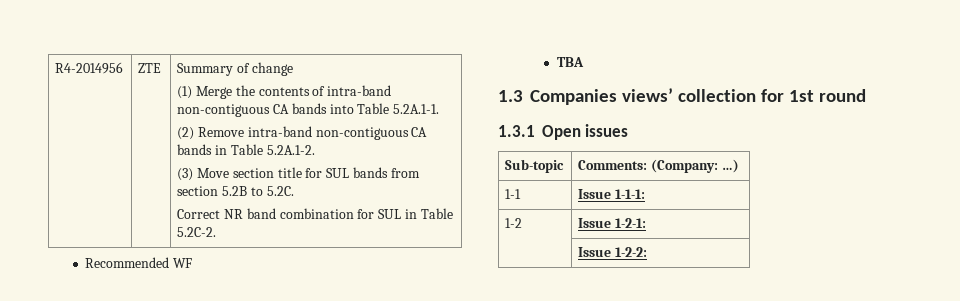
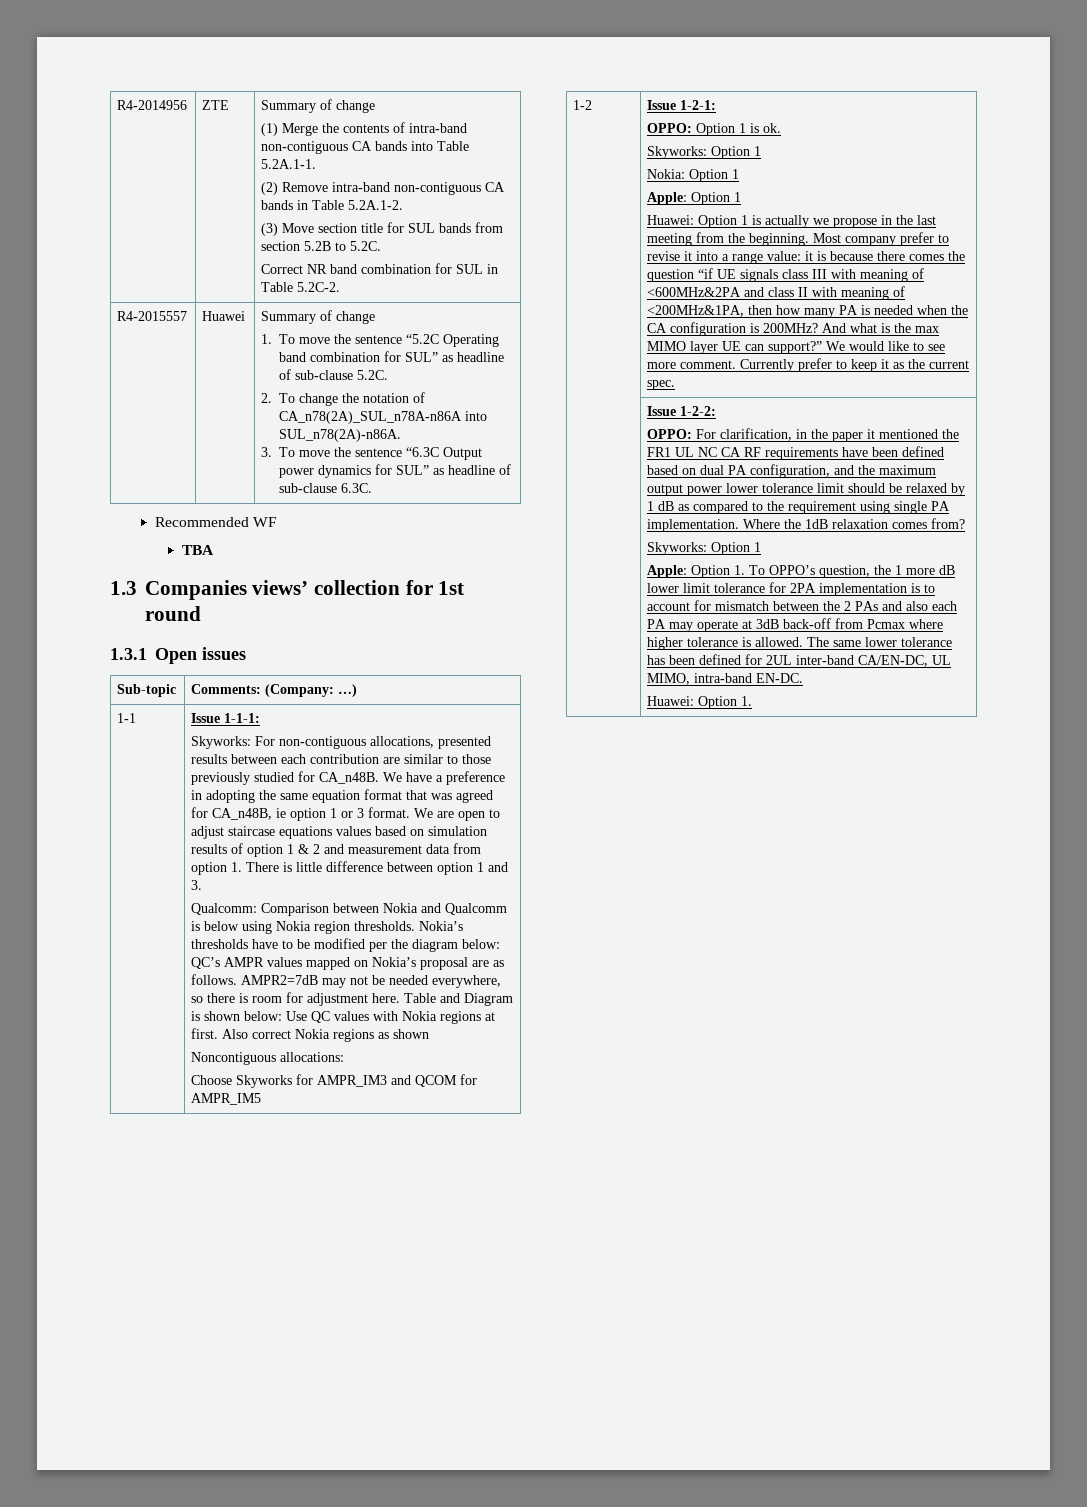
(217, 232) none -> [117,311,188,321] [202,311,246,321] [261,310,376,324] [261,334,500,347] [279,351,505,362] [279,369,389,380] [261,392,426,406] [279,411,488,424] [279,429,402,442] [261,447,483,460] [279,464,512,478] [279,483,373,493] // R4-2015557 | Huawei | Summary of change // 1. To move the sentence “5.2C Operating band combination for SUL” as headline of sub-clause 5.2C. // 2. To change the notation of CA_n78(2A)_SUL_n78A-n86A into SUL_n78(2A)-n86A. // 3. To move the sentence “6.3C Output power dynamics for SUL” as headline of sub-clause 6.3C.
[505,218,523,228] [578,218,647,228] [578,247,648,257] // 1-2 | Issue 1-2-1: // | Issue 1-2-2: -> [191,736,492,749] [191,754,492,764] [191,771,506,785] [191,789,494,803] [191,807,501,821] [191,826,488,839] [191,843,482,857] [191,861,509,875] [191,880,203,890] [191,903,508,916] [191,921,464,934] [191,938,501,952] [191,957,505,970] [191,974,502,988] [191,992,514,1006] [191,1011,496,1024] [191,1028,430,1042] [191,1052,345,1065] [191,1074,478,1088] [191,1093,262,1105] [573,100,593,110] [647,100,717,110] [647,123,782,136] [647,146,762,159] [647,169,740,182] [647,192,742,205] [647,215,937,228] [647,232,950,246] [647,251,966,264] [647,268,925,282] [647,286,906,300] [647,305,969,318] [647,322,940,336] [647,341,946,354] [647,358,970,372] [647,380,676,390] [647,406,717,416] [647,428,960,442] [647,446,945,460] [647,464,937,478] [647,483,966,496] [647,501,951,514] [647,518,966,532] [647,542,762,555] [647,565,956,578] [647,582,936,596] [647,600,958,611] [647,618,944,632] [647,637,953,650] [647,654,952,667] [647,673,804,685] [647,696,753,709] // Skyworks: For non-contiguous allocations, presented results between each contribution are similar to those previously studied for CA_n48B. We have a preference in adopting the same equation format that was agreed for CA_n48B, ie option 1 or 3 format. We are open to adjust staircase equations values based on simulation results of option 1 & 2 and measurement data from option 1. There is little difference between option 1 and 3. // Qualcomm: Comparison between Nokia and Qualcomm is below using Nokia region thresholds. Nokia’s thresholds have to be modified per the diagram below: QC’s AMPR values mapped on Nokia’s proposal are as follows. AMPR2=7dB may not be needed everywhere, so there is room for adjustment here. Table and Diagram is shown below: Use QC values with Nokia regions at first. Also correct Nokia regions as shown // Noncontiguous allocations: // Choose Skyworks for AMPR_IM3 and QCOM for AMPR_IM5 // 1-2 | Issue 1-2-1: // OPPO: Option 1 is ok. // Skyworks: Option 1 // Nokia: Option 1 // Apple: Option 1 // Huawei: Option 1 is actually we propose in the last meeting from the beginning. Most company prefer to revise it into a range value: it is because there comes the question “if UE signals class III with meaning of <600MHz&2PA and class II with meaning of <200MHz&1PA, then how many PA is needed when the CA configuration is 200MHz? And what is the max MIMO layer UE can support?” We would like to see more comment. Currently prefer to keep it as the current spec. // | Issue 1-2-2: // OPPO: For clarification, in the paper it mentioned the FR1 UL NC CA RF requirements have been defined based on dual PA configuration, and the maximum output power lower tolerance limit should be relaxed by 1 dB as compared to the requirement using single PA implementation. Where the 1dB relaxation comes from? // Skyworks: Option 1 // Apple: Option 1. To OPPO’s question, the 1 more dB lower limit tolerance for 2PA implementation is to account for mismatch between the 2 PAs and also each PA may operate at 3dB back-off from Pcmax where higher tolerance is allowed. The same lower tolerance has been defined for 2UL inter-band CA/EN-DC, UL MIMO, intra-band EN-DC. // Huawei: Option 1.

